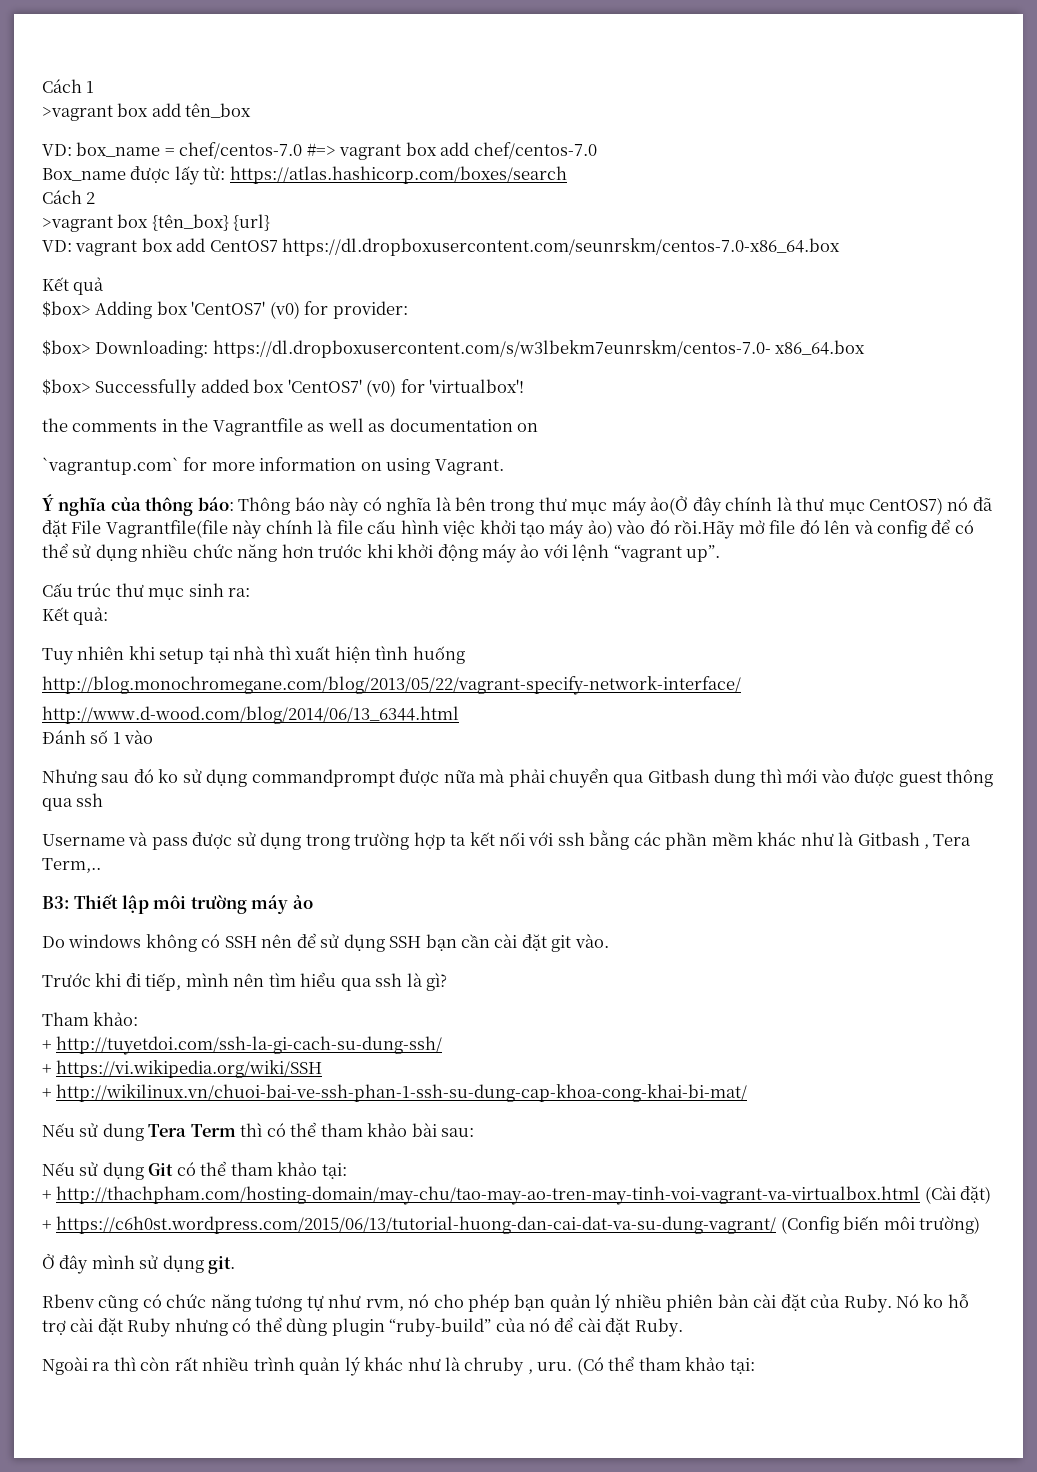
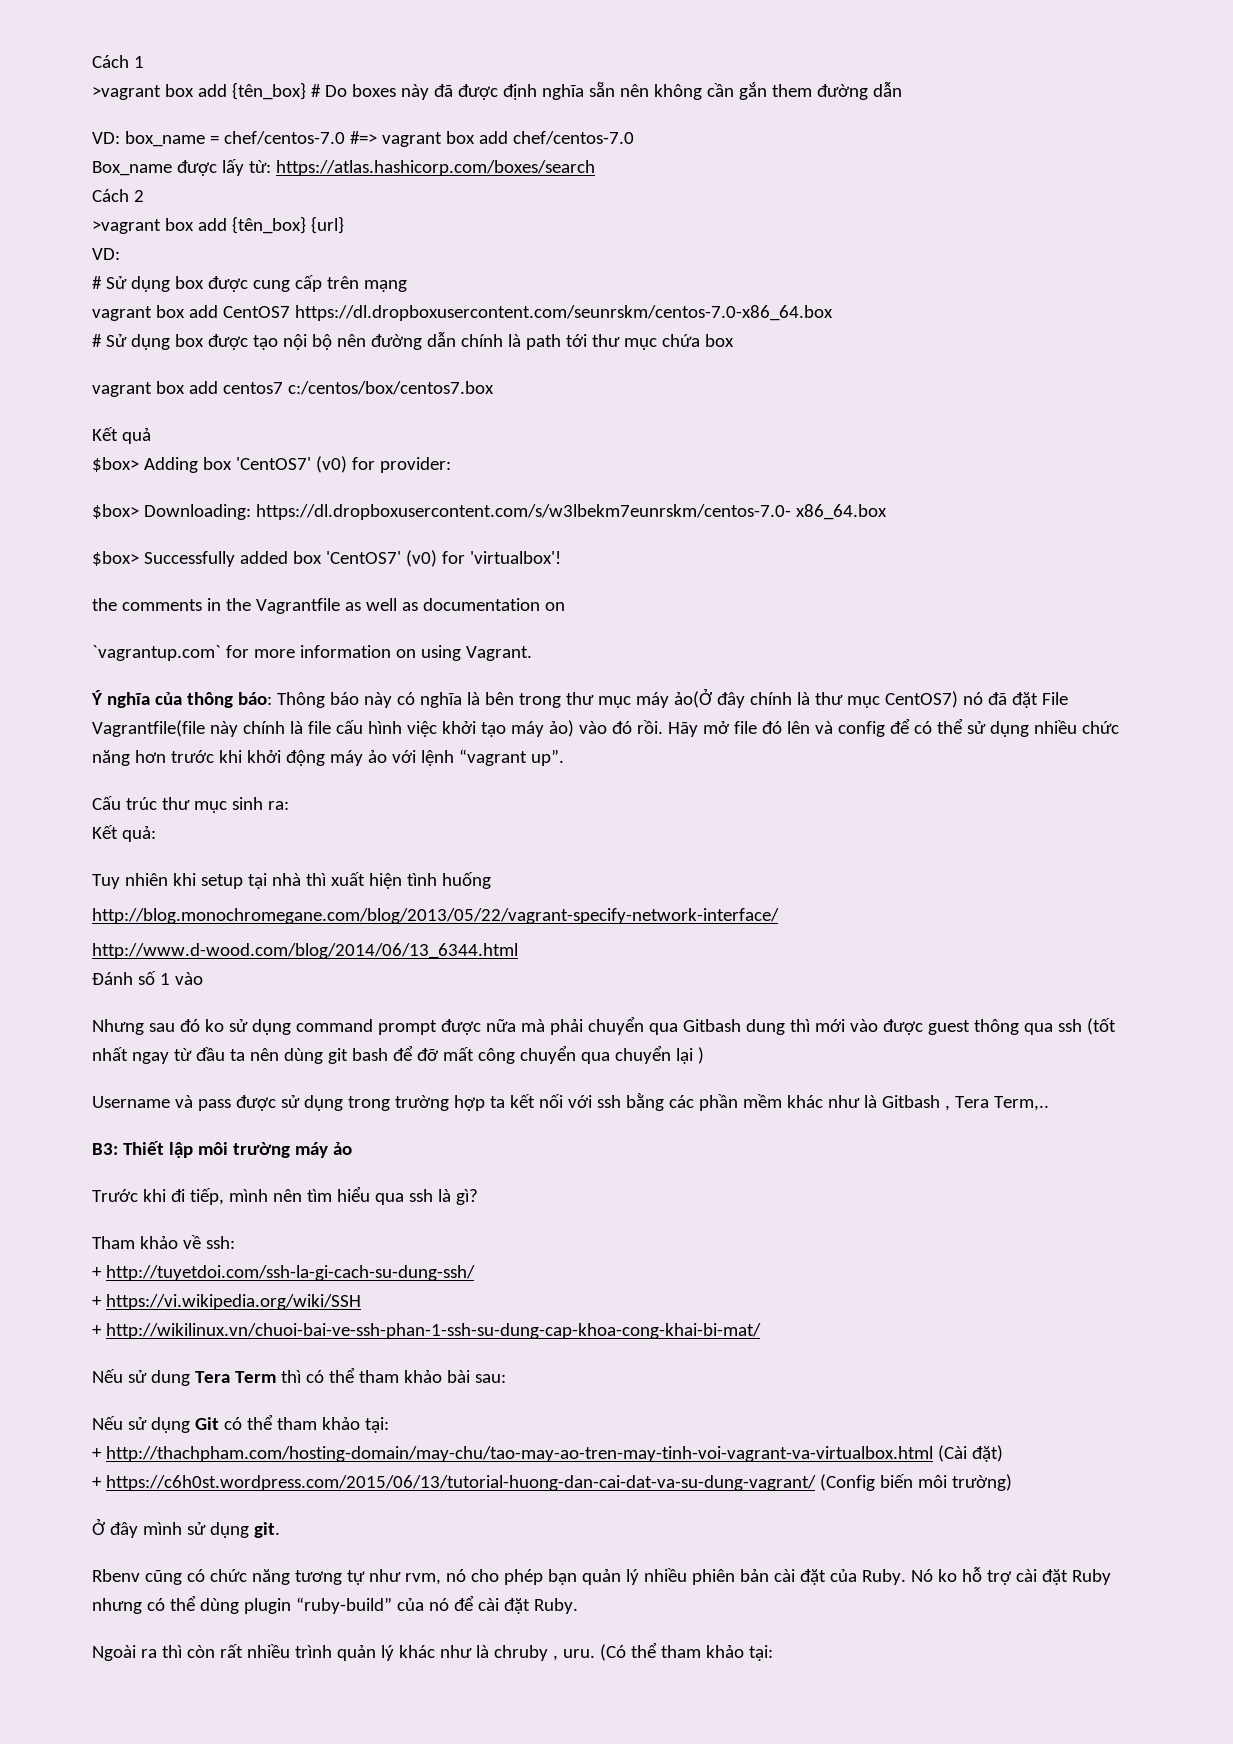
[185,103,252,118] tên_box -> [231,81,902,100] {tên_box} # Do boxes này đã được định nghĩa sẵn nên không cần gắn them đường dẫn
(149, 221) none -> [197,218,227,231] add
(72, 246) none -> [92,275,407,292] // # Sử dụng box được cung cấp trên mạng //
(841, 247) none -> [92,332,734,350] [92,381,494,397] // # Sử dụng box được tạo nội bộ nên đường dẫn chính là path tới thư mục chứa box // vagrant box add centos7 c:/centos/box/centos7.box
[674,520,736,539] rồi.Hãy -> [636,720,698,737] rồi. Hãy
[251,769,395,787] commandprompt -> [295,1019,437,1035] command prompt
(104, 800) none -> [1086,1018,1116,1035] [92,1045,704,1064] (tốt nhất ngay từ đầu ta nên dùng git bash để đỡ mất công chuyển qua chuyển lại )
[42,933,609,952] // Do windows không có SSH nên để sử dụng SSH bạn cần cài đặt git vào. -> (352, 1148) none
[93,1012,139,1026] khảo: -> [139,1235,235,1249] khảo về ssh:

